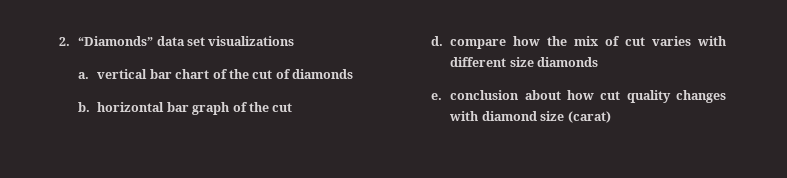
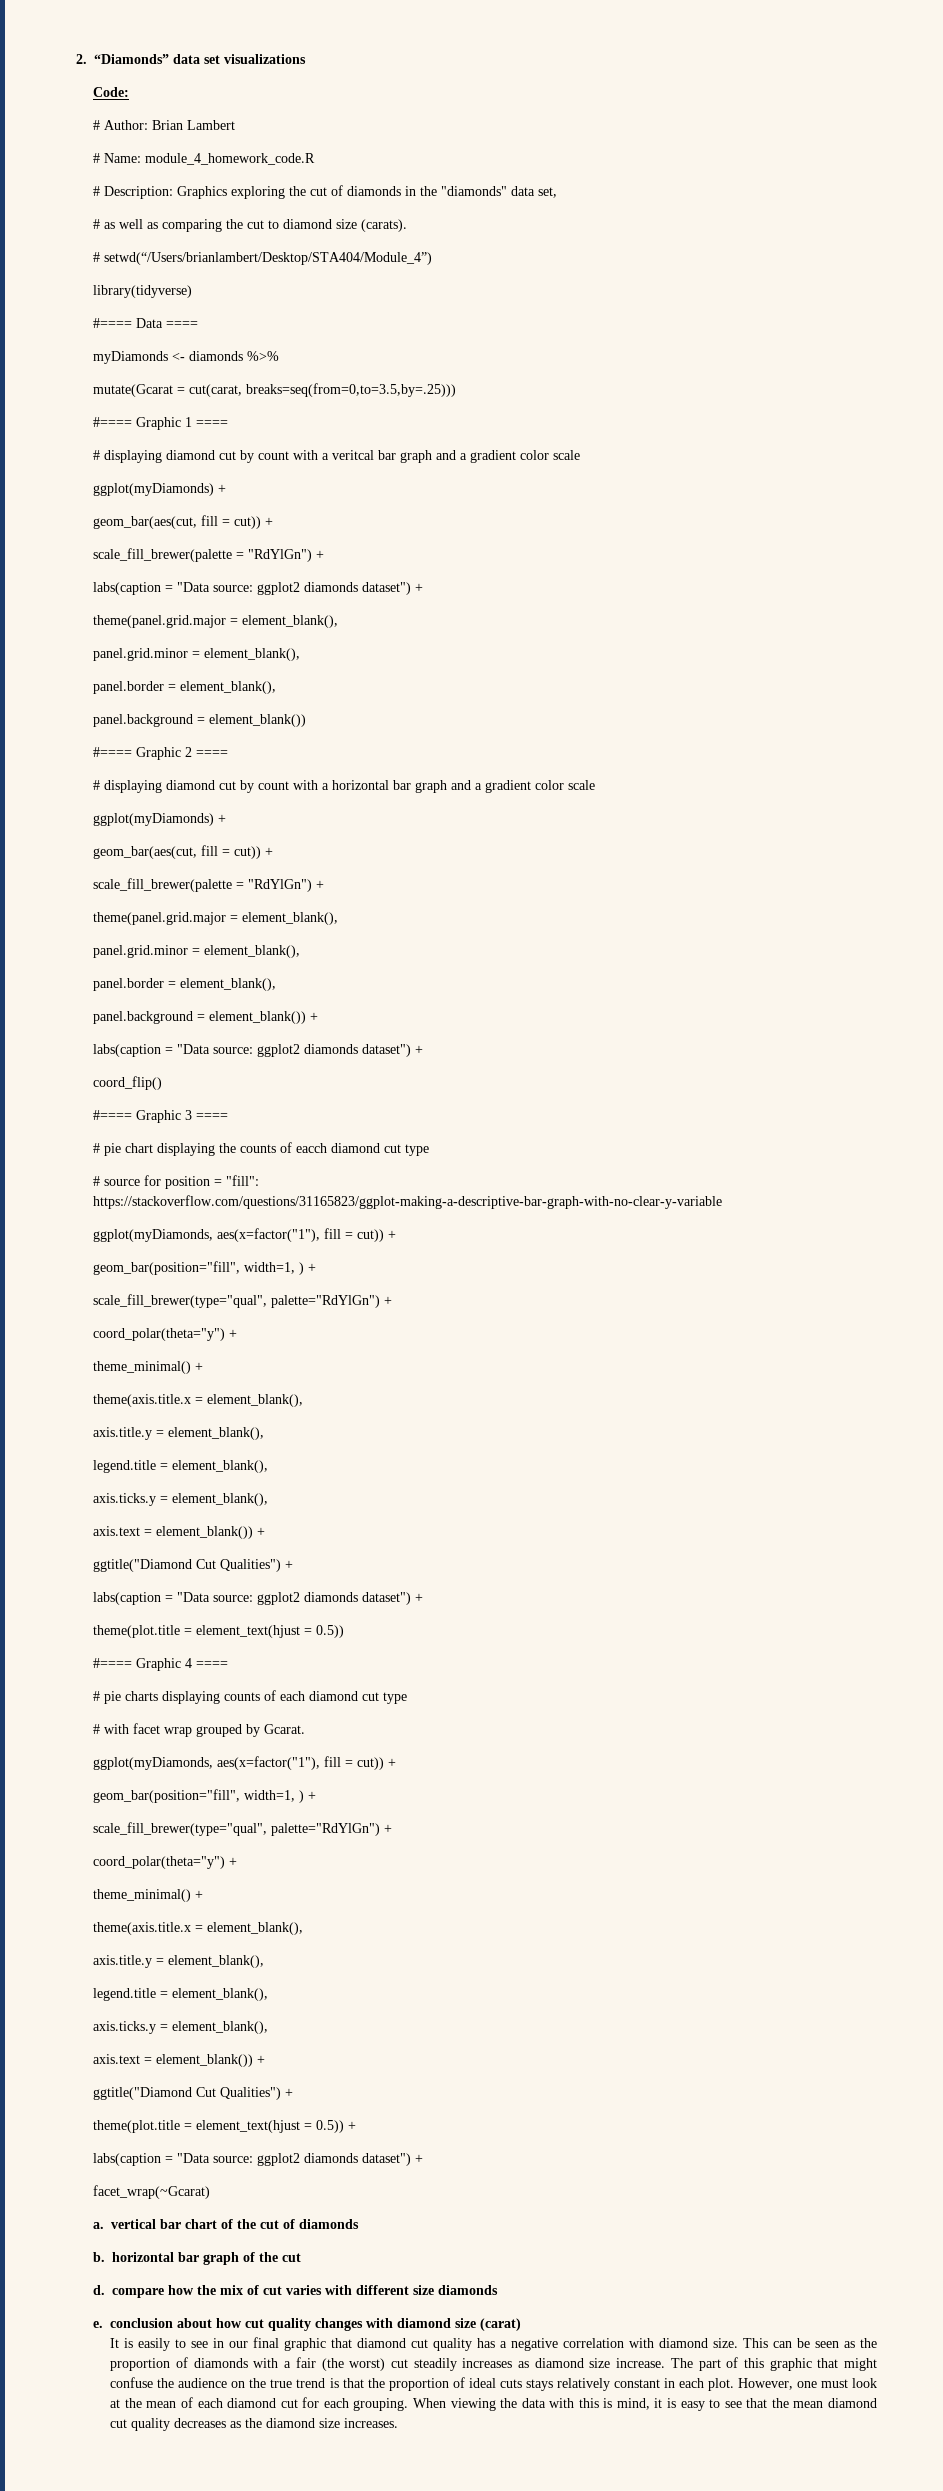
(295, 41) none -> [93,87,130,97] [93,120,236,130] [93,153,316,165] [93,185,558,199] [93,219,408,232] [93,252,433,265] [93,285,193,298] [93,318,199,328] [93,351,280,364] [93,383,457,397] [93,417,229,430] [93,450,581,463] [93,483,227,496] [93,515,274,529] [93,548,325,562] [93,582,424,595] [93,615,339,628] [93,648,301,661] [93,681,277,694] [93,714,307,727] [93,747,229,760] [93,780,596,793] [93,813,227,826] [93,845,274,859] [93,878,325,892] [93,912,339,925] [93,945,301,958] [93,978,277,991] [93,1011,319,1024] [93,1044,424,1057] [93,1076,163,1090] [93,1110,229,1123] [93,1142,430,1156] [93,1175,260,1189] [93,1195,723,1209] [93,1228,397,1242] [93,1261,317,1275] [93,1294,393,1308] [93,1328,238,1341] [93,1361,204,1374] [93,1394,304,1407] [93,1427,265,1440] [93,1460,269,1473] [93,1493,269,1506] [93,1526,266,1539] [93,1559,294,1572] [93,1592,424,1605] [93,1625,345,1638] [93,1658,229,1671] [93,1690,408,1704] [93,1723,306,1737] [93,1756,397,1770] [93,1789,317,1803] [93,1822,393,1836] [93,1856,238,1869] [93,1889,204,1902] [93,1922,304,1935] [93,1955,265,1968] [93,1988,269,2001] [93,2021,269,2034] [93,2054,266,2067] [93,2087,294,2100] [93,2120,357,2133] [93,2153,424,2166] [93,2185,211,2199] // Code: // # Author: Brian Lambert // # Name: module_4_homework_code.R // # Description: Graphics exploring the cut of diamonds in the "diamonds" data set, // # as well as comparing the cut to diamond size (carats). // # setwd(“/Users/brianlambert/Desktop/STA404/Module_4”) // library(tidyverse) // #==== Data ==== // myDiamonds <- diamonds %>% // mutate(Gcarat = cut(carat, breaks=seq(from=0,to=3.5,by=.25))) // #==== Graphic 1 ==== // # displaying diamond cut by count with a veritcal bar graph and a gradient color scale // ggplot(myDiamonds) + // geom_bar(aes(cut, fill = cut)) + // scale_fill_brewer(palette = "RdYlGn") + // labs(caption = "Data source: ggplot2 diamonds dataset") + // theme(panel.grid.major = element_blank(), // panel.grid.minor = element_blank(), // panel.border = element_blank(), // panel.background = element_blank()) // #==== Graphic 2 ==== // # displaying diamond cut by count with a horizontal bar graph and a gradient color scale // ggplot(myDiamonds) + // geom_bar(aes(cut, fill = cut)) + // scale_fill_brewer(palette = "RdYlGn") + // theme(panel.grid.major = element_blank(), // panel.grid.minor = element_blank(), // panel.border = element_blank(), // panel.background = element_blank()) + // labs(caption = "Data source: ggplot2 diamonds dataset") + // coord_flip() // #==== Graphic 3 ==== // # pie chart displaying the counts of eacch diamond cut type // # source for position = "fill": https://stackoverflow.com/questions/31165823/ggplot-making-a-descriptive-bar-graph-with-no-clear-y-variable // ggplot(myDiamonds, aes(x=factor("1"), fill = cut)) + // geom_bar(position="fill", width=1, ) + // scale_fill_brewer(type="qual", palette="RdYlGn") + // coord_polar(theta="y") + // theme_minimal() + // theme(axis.title.x = element_blank(), // axis.title.y = element_blank(), // legend.title = element_blank(), // axis.ticks.y = element_blank(), // axis.text = element_blank()) + // ggtitle("Diamond Cut Qualities") + // labs(caption = "Data source: ggplot2 diamonds dataset") + // theme(plot.title = element_text(hjust = 0.5)) // #==== Graphic 4 ==== // # pie charts displaying counts of each diamond cut type // # with facet wrap grouped by Gcarat. // ggplot(myDiamonds, aes(x=factor("1"), fill = cut)) + // geom_bar(position="fill", width=1, ) + // scale_fill_brewer(type="qual", palette="RdYlGn") + // coord_polar(theta="y") + // theme_minimal() + // theme(axis.title.x = element_blank(), // axis.title.y = element_blank(), // legend.title = element_blank(), // axis.ticks.y = element_blank(), // axis.text = element_blank()) + // ggtitle("Diamond Cut Qualities") + // theme(plot.title = element_text(hjust = 0.5)) + // labs(caption = "Data source: ggplot2 diamonds dataset") + // facet_wrap(~Gcarat)
(611, 117) none -> [110,2337,878,2351] [110,2357,877,2371] [110,2377,877,2391] [110,2397,878,2411] [110,2418,399,2431] // It is easily to see in our final graphic that diamond cut quality has a negative correlation with diamond size. This can be seen as the proportion of diamonds with a fair (the worst) cut steadily increases as diamond size increase. The part of this graphic that might confuse the audience on the true trend is that the proportion of ideal cuts stays relatively constant in each plot. However, one must look at the mean of each diamond cut for each grouping. When viewing the data with this is mind, it is easy to see that the mean diamond cut quality decreases as the diamond size increases.

